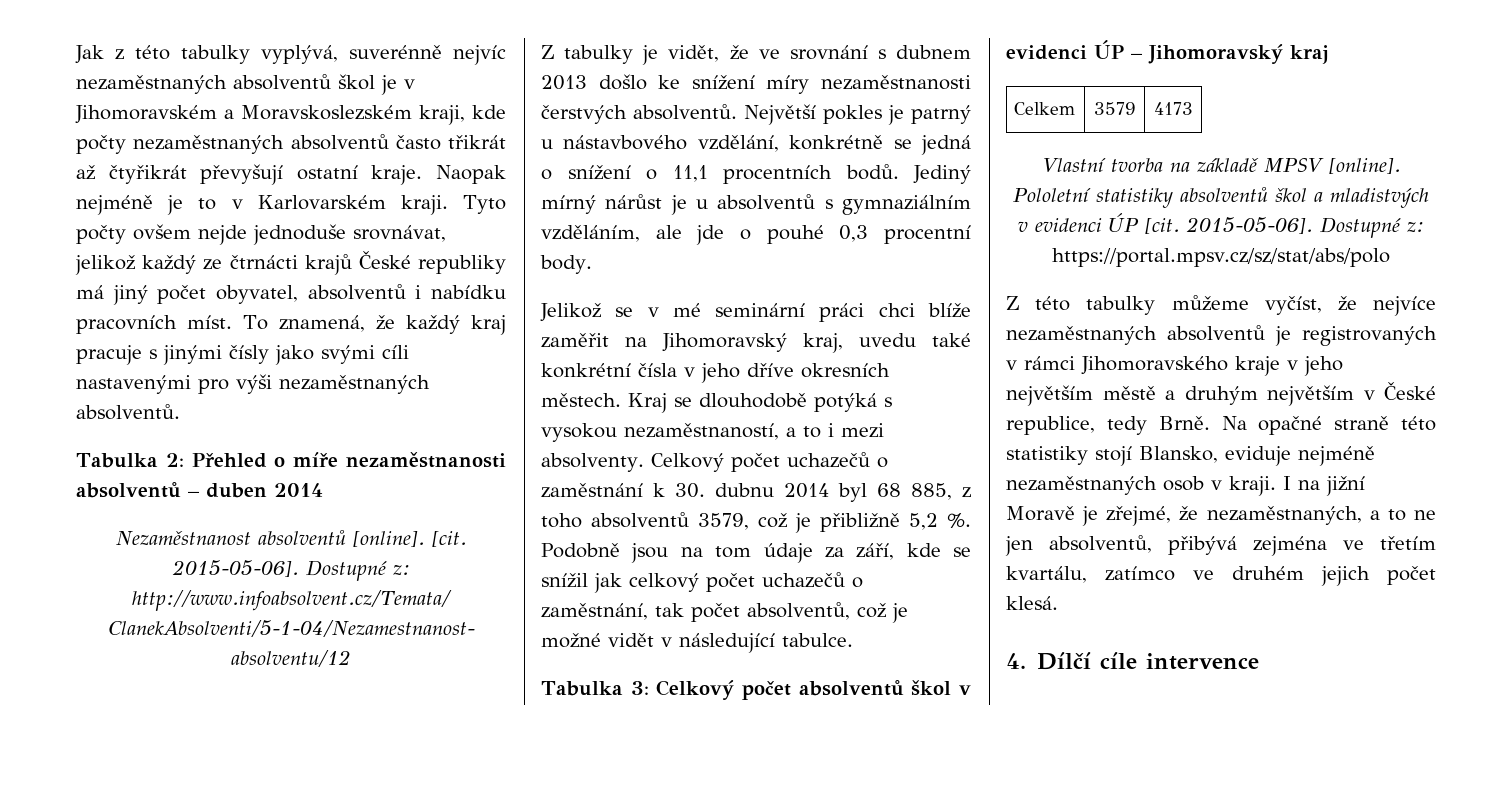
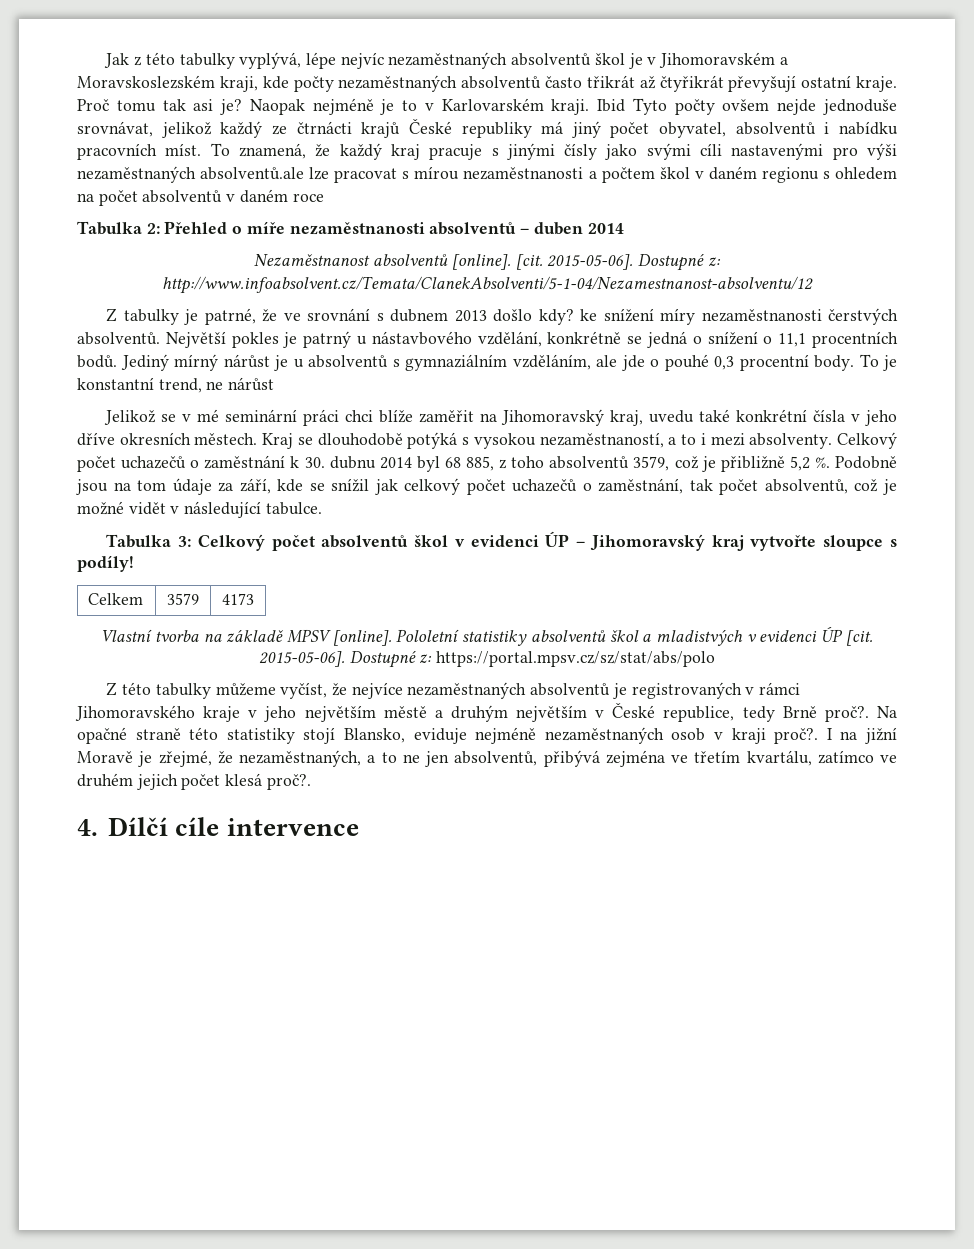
[349,45,442,60] suverénně -> [306,52,337,69] lépe
(423, 175) none -> [77,99,243,115] Proč tomu tak asi je?
(448, 205) none -> [597,99,626,112] Ibid
[76,404,180,420] absolventů. -> [200,166,897,183] [77,189,324,206] absolventů.ale lze pracovat s mírou nezaměstnanosti a počtem škol v daném regionu s ohledem na počet absolventů v daném roce
[668,45,720,62] vidět, -> [204,308,256,325] patrné,
(647, 82) none -> [538,309,574,325] kdy?
(592, 264) none -> [859,354,897,371] [77,377,275,393] To je konstantní trend, ne nárůst
(1328, 54) none -> [750,535,898,551] [77,555,134,572] vytvořte sloupce s podíly!
[1158,416,1210,431] Brně. -> [782,706,869,722] Brně proč?.
[1229,476,1276,496] kraji. -> [731,728,819,744] kraji proč?.
[1006,596,1058,610] klesá. -> [225,773,311,790] klesá proč?.

